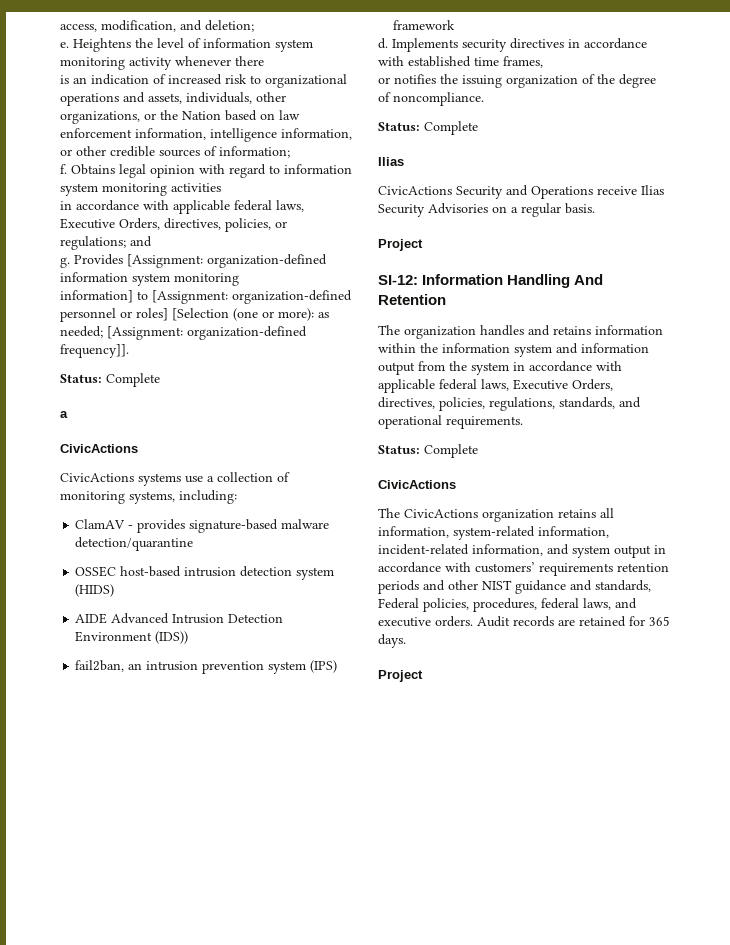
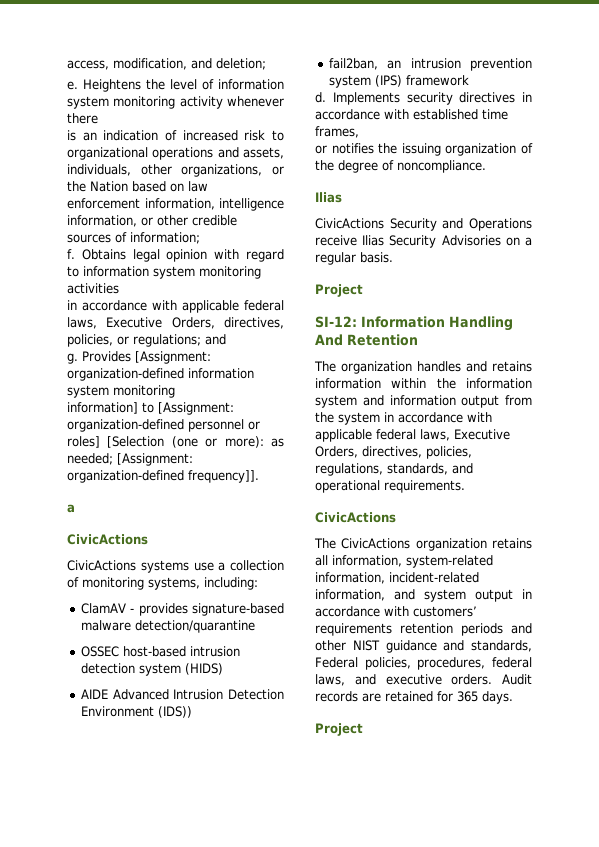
[60,373,160,387] // Status: Complete -> (259, 476) none
[378,121,478,135] // Status: Complete -> (486, 166) none
[378,444,478,458] // Status: Complete -> (465, 486) none

